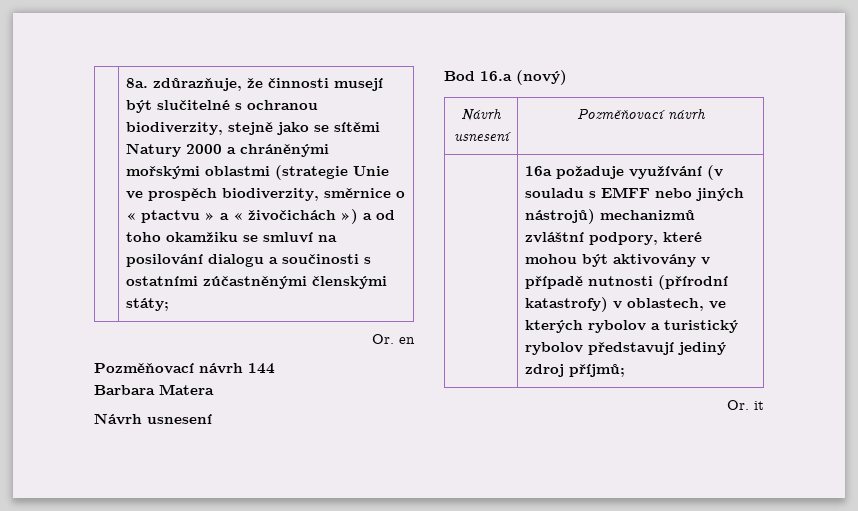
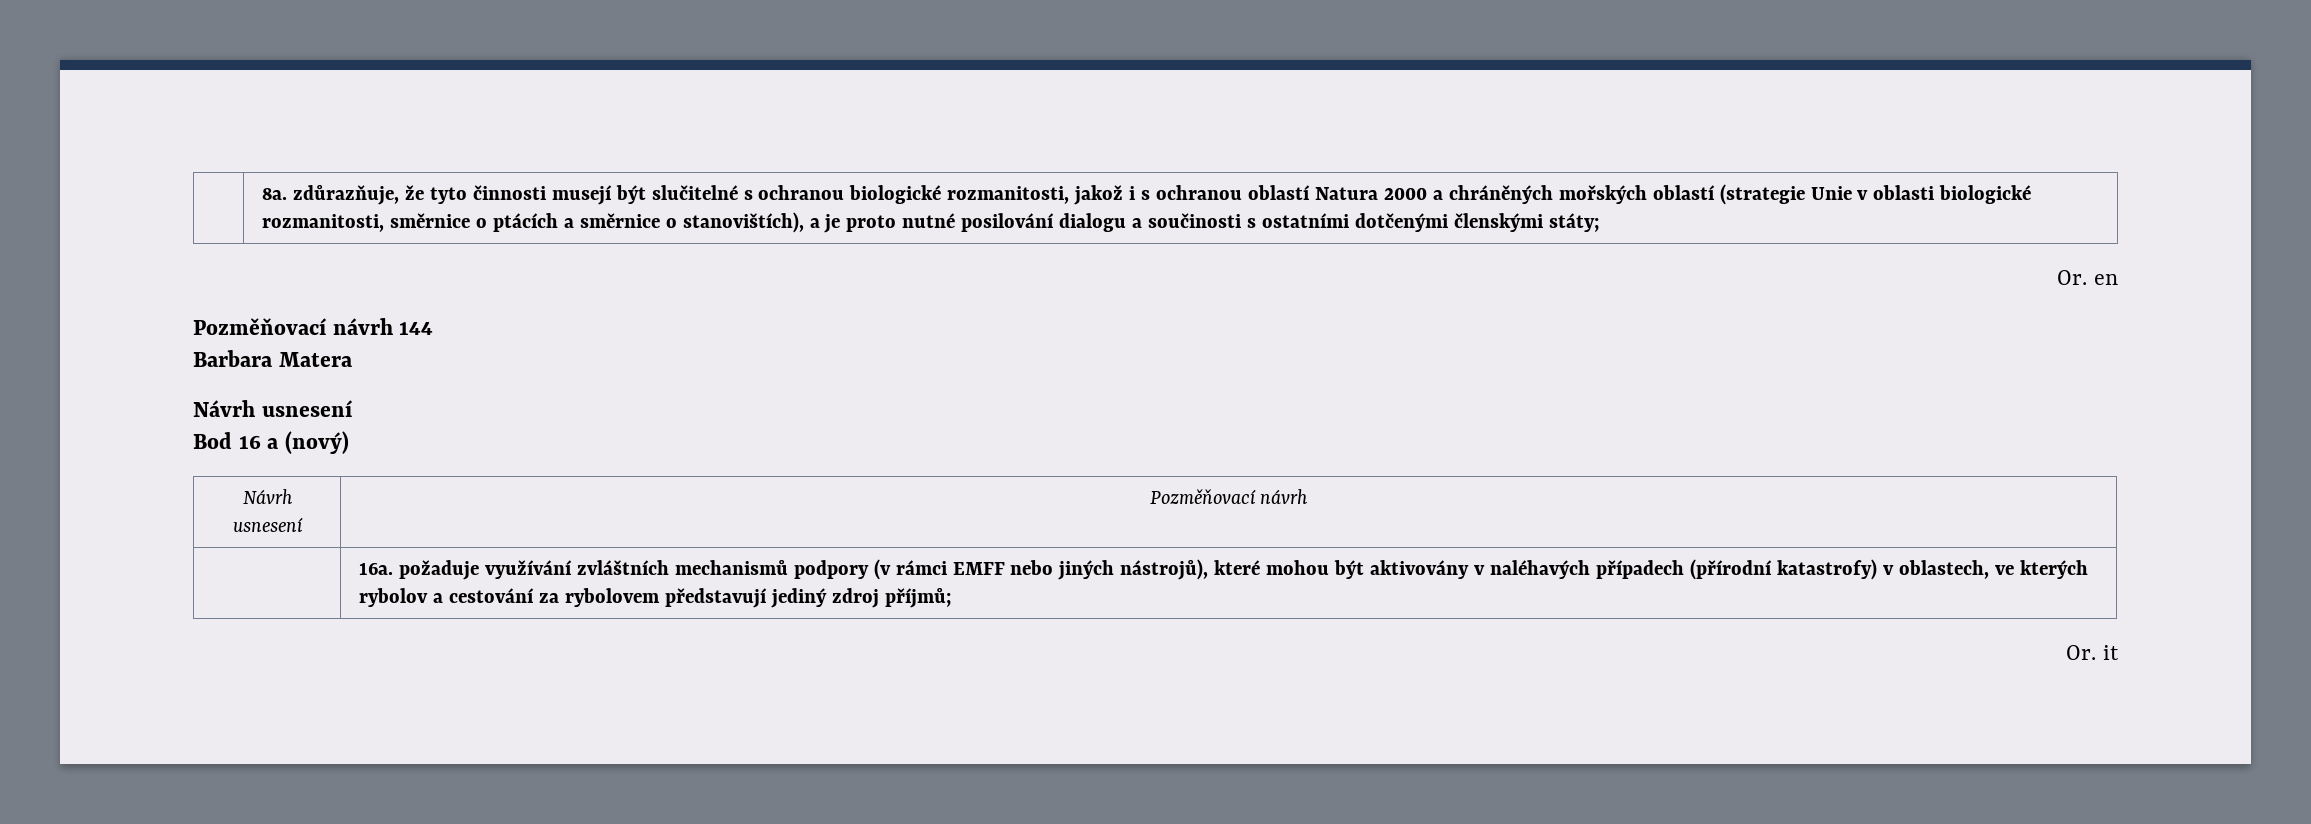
(264, 83) none -> [429,187,467,204] tyto
[126,122,381,135] [126,143,330,157] [126,165,390,180] [126,188,406,201] [126,209,396,224] [126,232,338,243] biodiverzity, stejně jako se sítěmi Natury 2000 a chráněnými mořskými oblastmi (strategie Unie ve prospěch biodiverzity, směrnice o « ptactvu » a « živočichách ») a od toho okamžiku se smluví na -> [849,184,2032,205] [261,212,956,233] biologické rozmanitosti, jakož i s ochranou oblastí Natura 2000 a chráněných mořských oblastí (strategie Unie v oblasti biologické rozmanitosti, směrnice o ptácích a směrnice o stanovištích), a je proto nutné
[203,276,308,289] zúčastněnými -> [1354,213,1448,232] dotčenými
[480,71,512,81] 16.a -> [238,435,280,449] 16 a
[525,166,553,176] 16a -> [358,562,393,575] 16a.
[707,165,724,180] [525,187,745,201] [525,209,696,224] [525,232,659,245] (v souladu s EMFF nebo jiných nástrojů) mechanizmů zvláštní podpory, -> [576,559,1209,580] zvláštních mechanismů podpory (v rámci EMFF nebo jiných nástrojů),
[525,276,654,289] případě nutnosti -> [1489,560,1684,579] naléhavých případech
[664,320,739,333] [525,342,584,355] turistický rybolov -> [448,588,660,607] cestování za rybolovem

